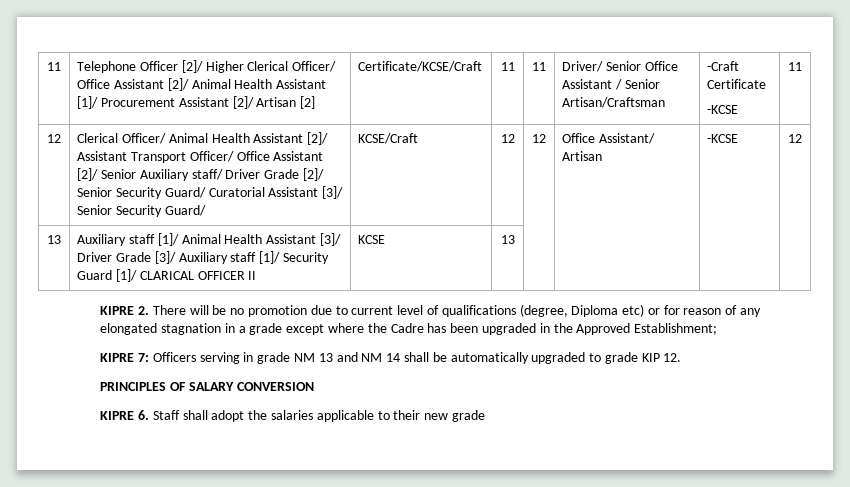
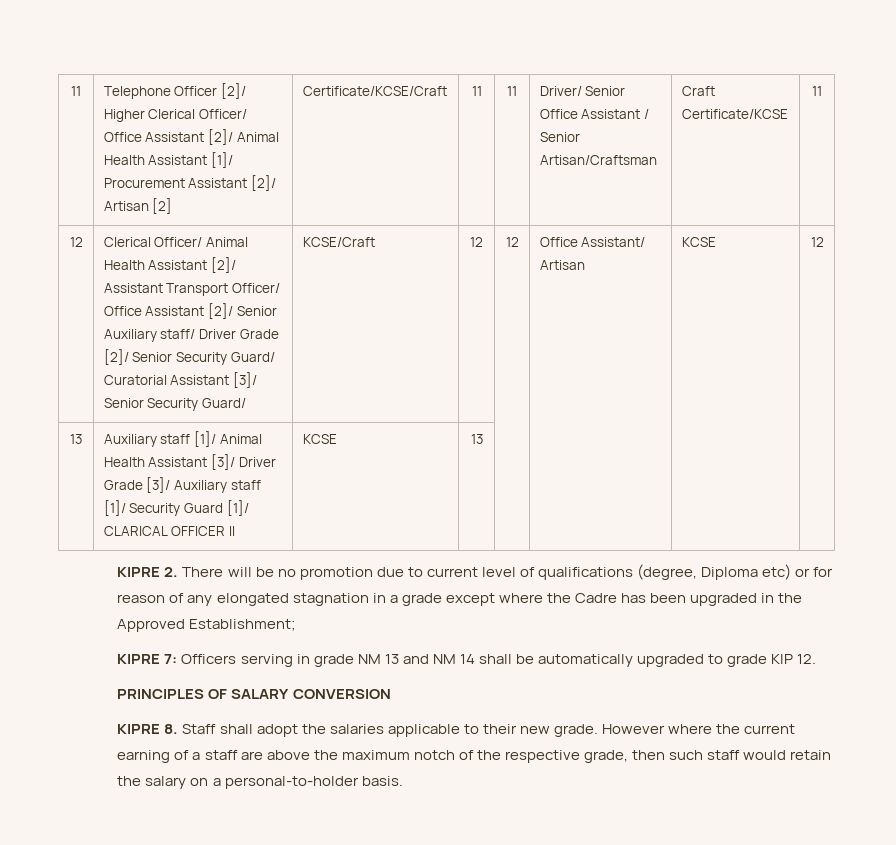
[707,61,740,71] [707,79,767,89] [707,105,739,114] -Craft Certificate // -KCSE -> [681,86,715,96] [681,109,788,119] Craft Certificate/KCSE
[707,134,739,143] -KCSE -> [681,237,716,247] KCSE
[138,410,150,420] 6. -> [164,724,179,734] 8.
[451,410,485,422] grade -> [553,724,796,737] [117,750,832,763] [117,776,403,789] grade. However where the current earning of a staff are above the maximum notch of the respective grade, then such staff would retain the salary on a personal-to-holder basis.

